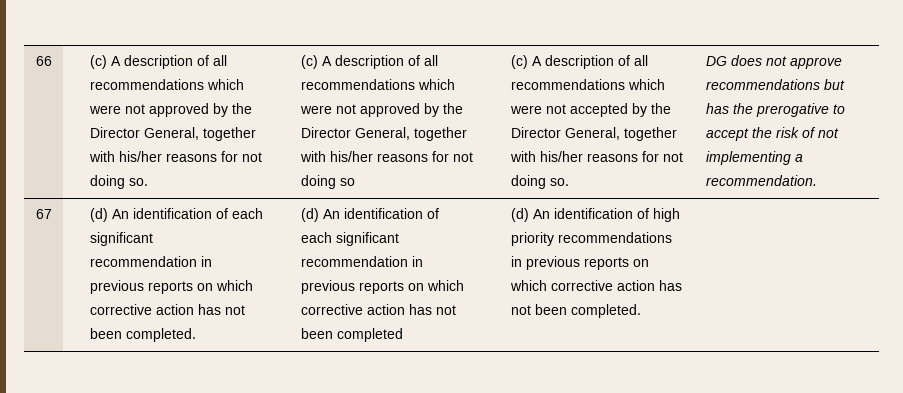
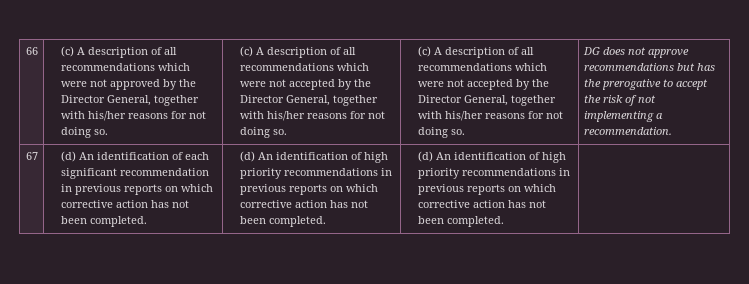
[360,103,421,117] approved -> [289,79,336,90] accepted
[340,178,356,186] so -> [273,129,288,135] so.
[301,232,400,246] [301,256,409,267] each significant recommendation -> [364,152,389,163] [240,168,379,179] high priority recommendations
[337,328,404,342] completed -> [269,216,327,227] completed.

